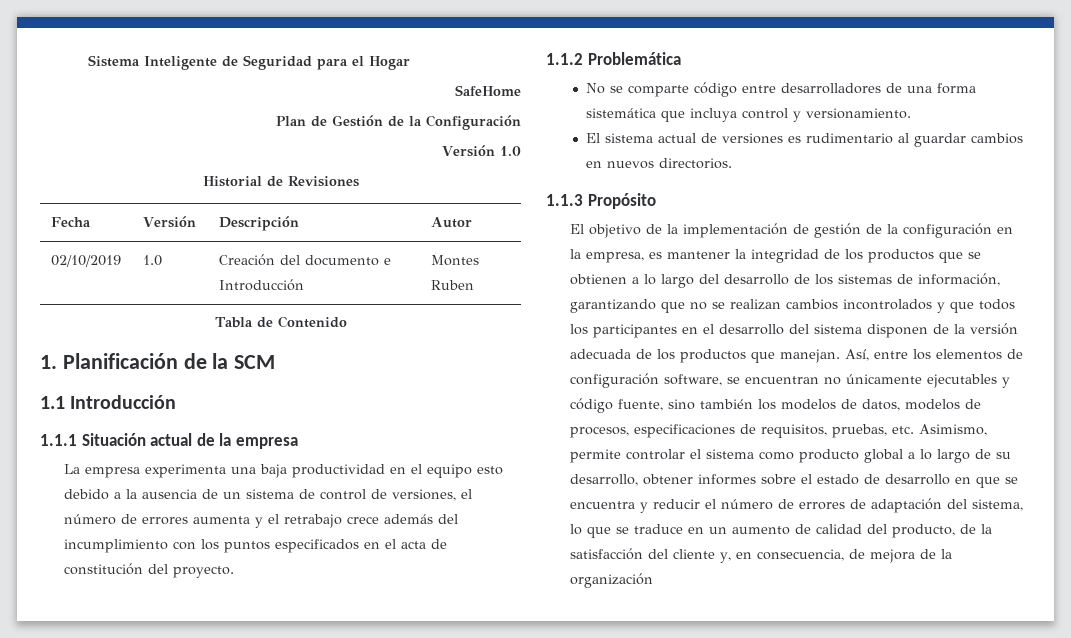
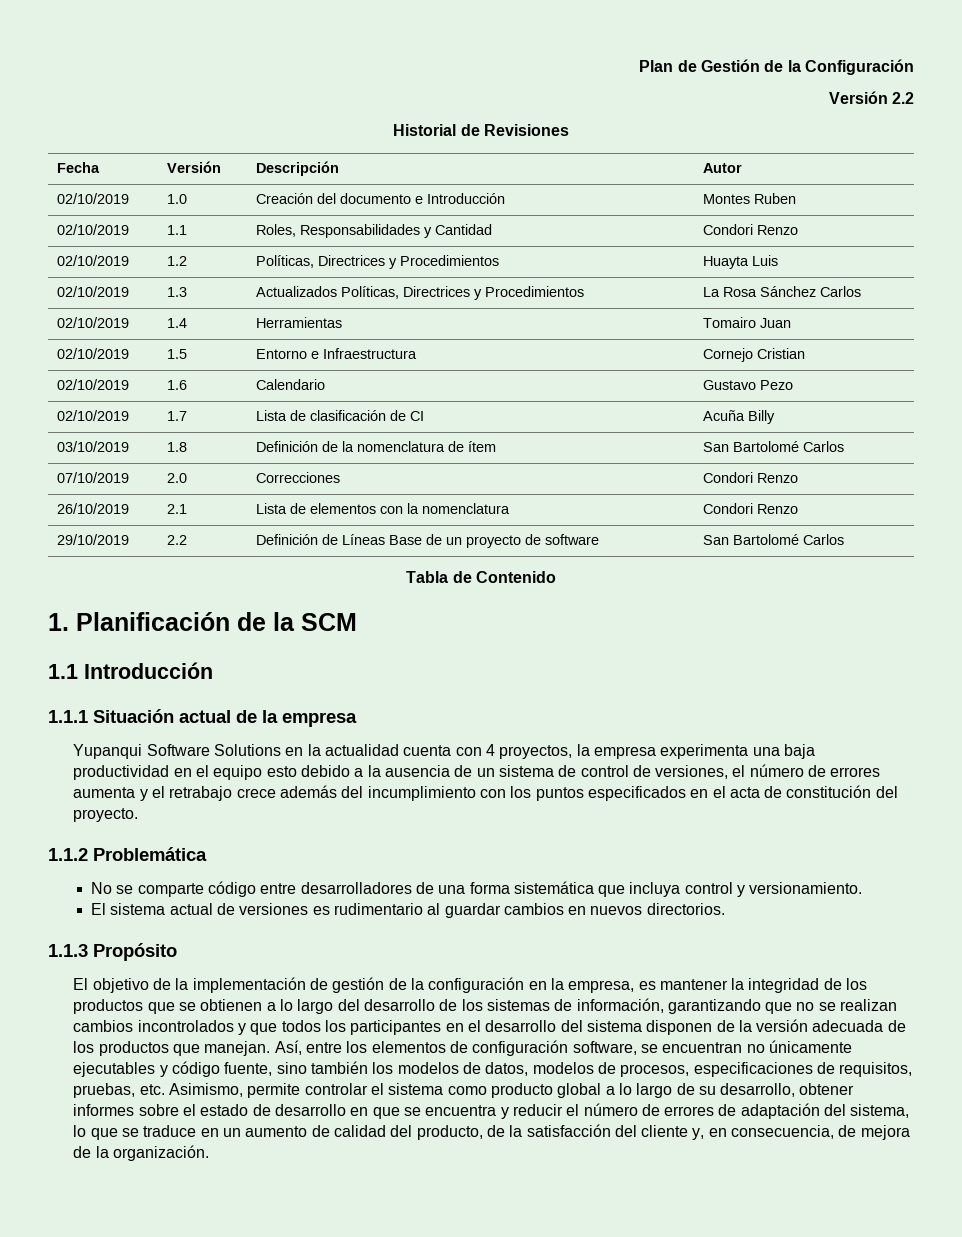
[88,55,411,70] [455,85,521,96] Sistema Inteligente de Seguridad para el Hogar // SafeHome // -> (639, 66) none
[500,146,521,156] 1.0 -> [892,92,915,104] 2.2
(474, 285) none -> [57,224,130,235] [167,225,188,235] [256,224,493,238] [703,224,799,235] [57,255,130,266] [167,256,188,266] [256,255,500,269] [703,255,779,269] [57,286,130,297] [167,287,188,297] [256,286,585,300] [703,286,862,297] [57,317,130,328] [167,318,188,328] [256,317,343,328] [703,317,792,328] [57,348,130,359] [167,349,188,359] [256,348,418,359] [703,348,806,362] [57,379,130,390] [167,380,188,390] [256,379,326,390] [703,380,794,390] [57,410,130,421] [167,411,188,421] [256,410,425,421] [703,410,776,424] [57,441,130,452] [167,442,188,452] [256,441,497,452] [703,441,845,452] [57,472,130,483] [167,473,188,483] [256,472,341,483] [703,472,799,483] [57,503,130,514] [167,504,188,514] [256,503,511,514] [703,503,799,514] [57,534,130,545] [167,535,188,545] [256,534,600,548] [703,534,845,545] // 02/10/2019 | 1.1 | Roles, Responsabilidades y Cantidad | Condori Renzo // 02/10/2019 | 1.2 | Políticas, Directrices y Procedimientos | Huayta Luis // 02/10/2019 | 1.3 | Actualizados Políticas, Directrices y Procedimientos | La Rosa Sánchez Carlos // 02/10/2019 | 1.4 | Herramientas | Tomairo Juan // 02/10/2019 | 1.5 | Entorno e Infraestructura | Cornejo Cristian // 02/10/2019 | 1.6 | Calendario | Gustavo Pezo // 02/10/2019 | 1.7 | Lista de clasificación de CI | Acuña Billy // 03/10/2019 | 1.8 | Definición de la nomenclatura de ítem | San Bartolomé Carlos // 07/10/2019 | 2.0 | Correcciones | Condori Renzo // 26/10/2019 | 2.1 | Lista de elementos con la nomenclatura | Condori Renzo // 29/10/2019 | 2.2 | Definición de Líneas Base de un proyecto de software | San Bartolomé Carlos
[64,464,81,474] La -> [73,744,590,759] Yupanqui Software Solutions en la actualidad cuenta con 4 proyectos, la
[570,573,654,588] organización -> [112,1145,209,1161] organización.

